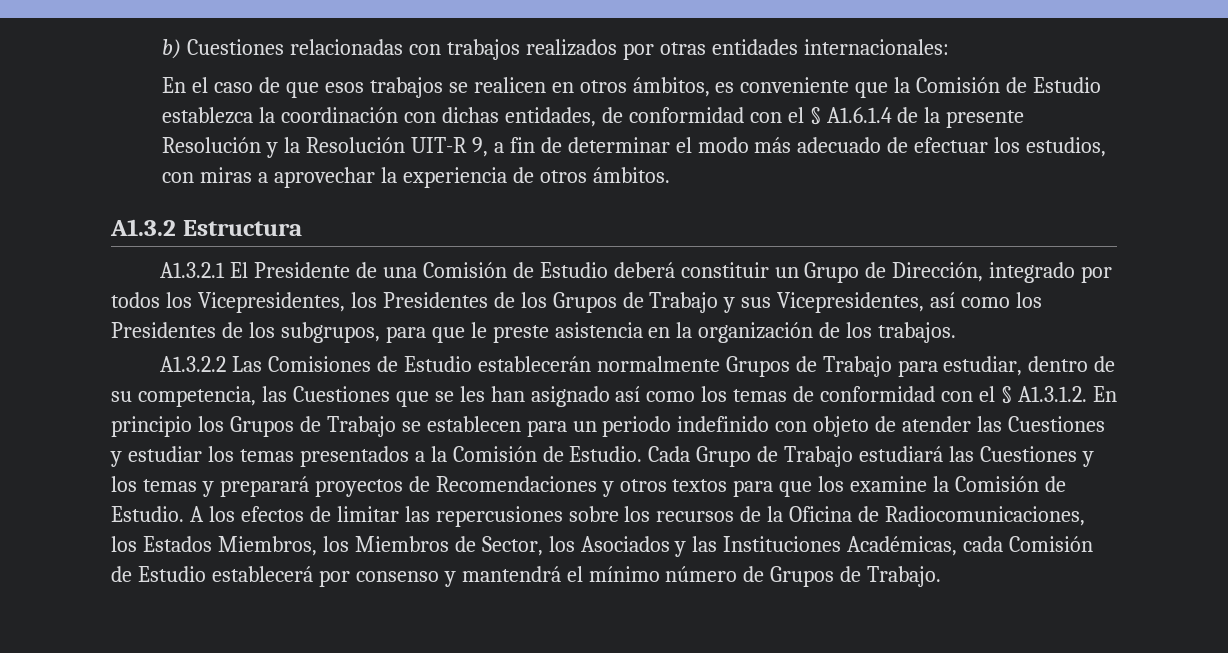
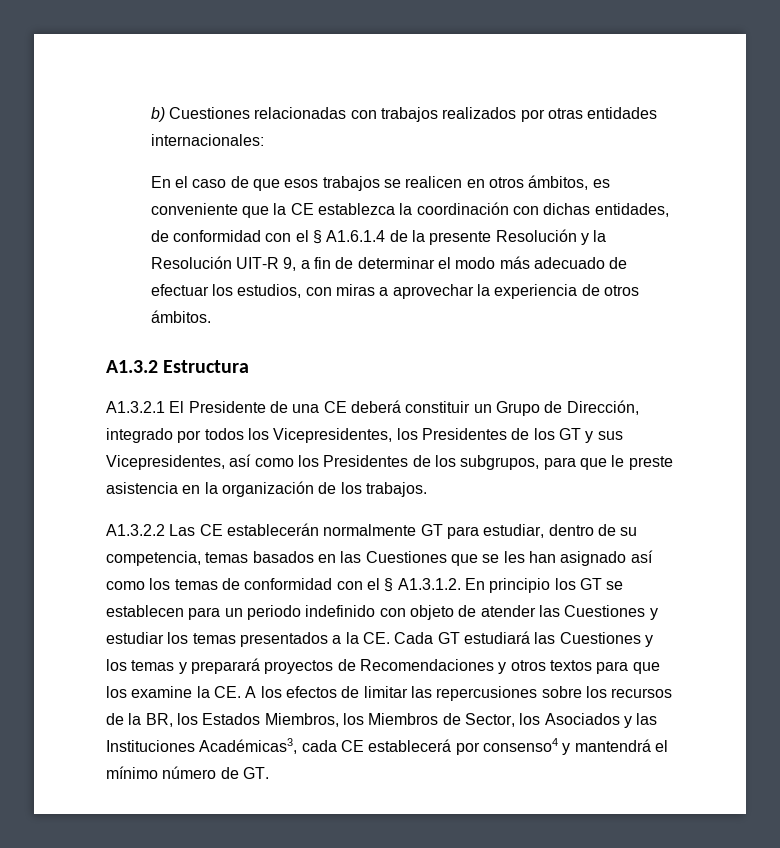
[916,77,1102,93] Comisión de Estudio -> [290,203,314,215] CE
[422,262,608,278] Comisión de Estudio -> [323,401,347,413] CE
[552,292,719,313] Grupos de Trabajo -> [558,428,581,440] GT
[268,356,892,377] Comisiones de Estudio establecerán normalmente Grupos de Trabajo -> [199,523,443,536] CE establecerán normalmente GT
(256, 396) none -> [205,551,336,563] temas basados en
[229,416,396,437] Grupos de Trabajo -> [579,578,602,590] GT
[452,446,854,467] Comisión de Estudio. Cada Grupo de Trabajo -> [362,632,460,644] CE. Cada GT
[955,476,1067,492] [111,506,184,522] Comisión de Estudio. -> [213,686,241,698] CE.
[789,506,1086,526] Oficina de Radiocomunicaciones, -> [145,713,173,727] BR,
[847,536,1094,556] [111,566,206,582] Académicas, cada Comisión de Estudio -> [199,738,364,754] Académicas3, cada CE
[355,571,439,582] consenso -> [482,738,558,752] consenso4
[770,566,942,587] Grupos de Trabajo. -> [242,767,269,779] GT.

